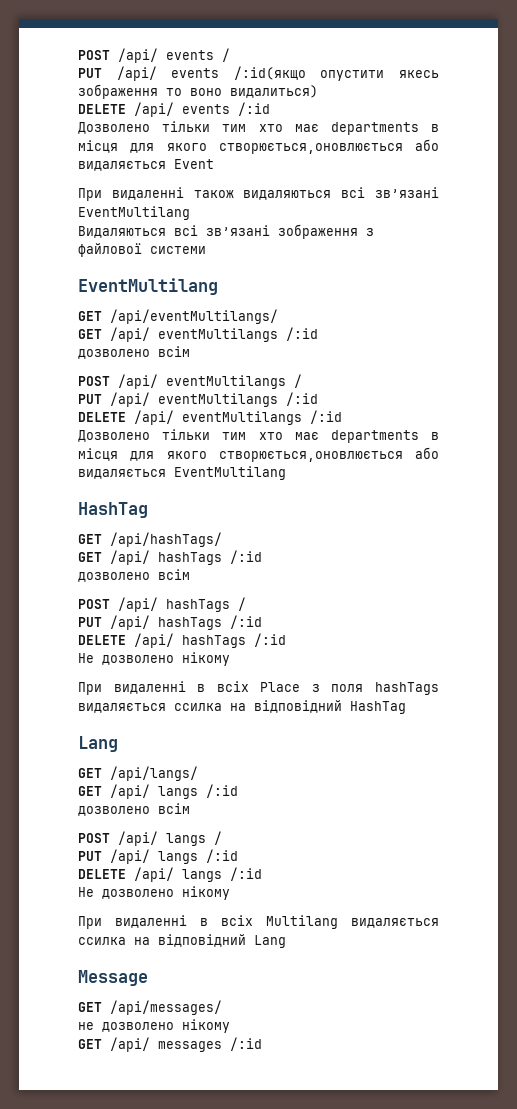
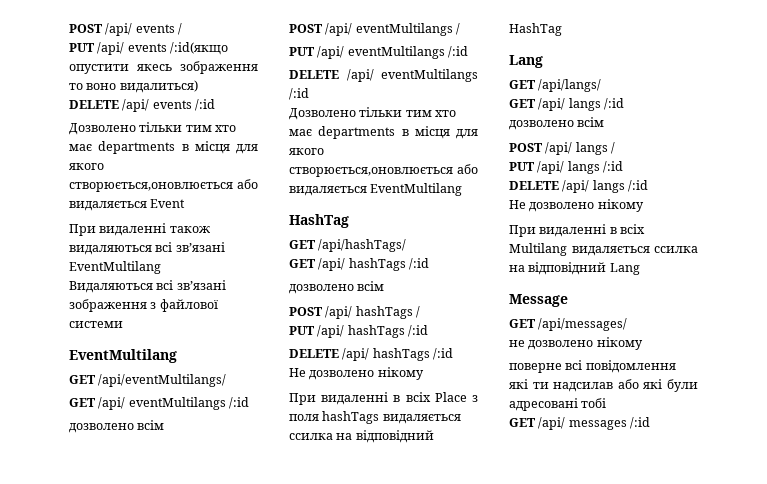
(230, 1026) none -> [509,360,676,373] [509,379,698,392] [509,398,607,411] // поверне всі повідомлення які ти надсилав або які були адресовані тобі

